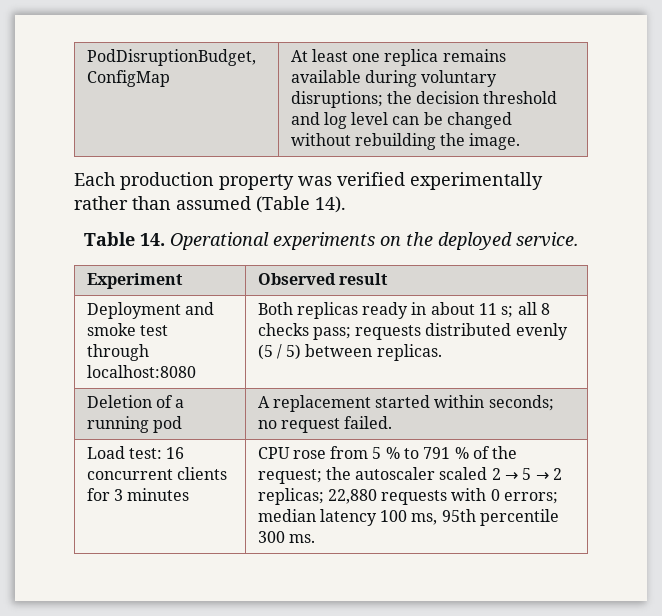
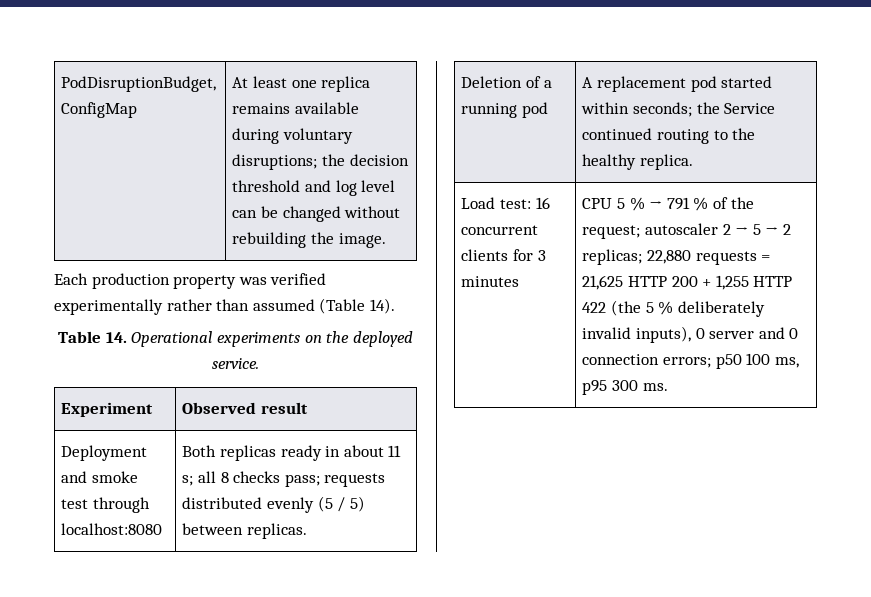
(371, 403) none -> [690,76,717,92] pod
[257,416,393,433] no request failed. -> [696,102,776,114] [582,128,756,144] [582,154,694,170] the Service continued routing to the healthy replica.
[292,446,420,459] rose from 5 % to -> [617,197,663,211] 5 % →
[325,467,488,480] the autoscaler scaled -> [645,223,719,235] autoscaler
[451,488,559,504] [257,509,560,526] with 0 errors; median latency 100 ms, 95th percentile -> [761,255,771,261] [582,275,793,290] [582,300,765,317] [582,326,799,343] [582,353,799,369] [582,380,608,395] = 21,625 HTTP 200 + 1,255 HTTP 422 (the 5 % deliberately invalid inputs), 0 server and 0 connection errors; p50 100 ms, p95

